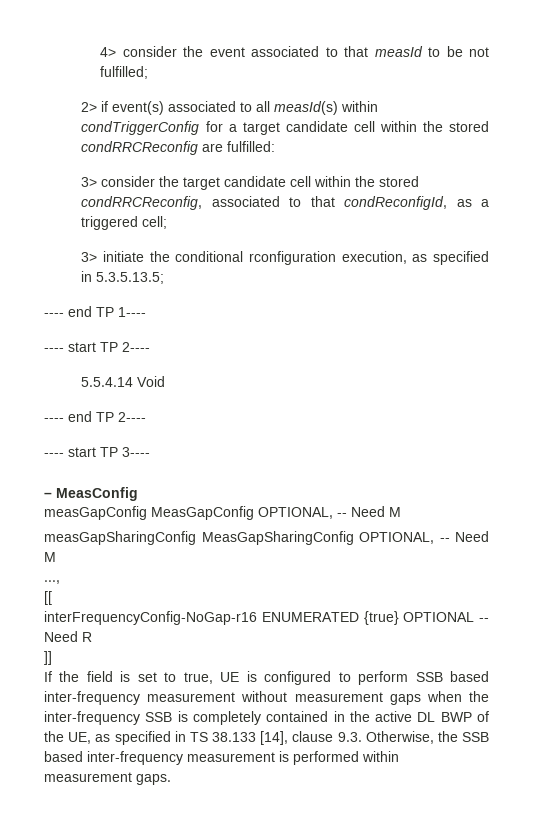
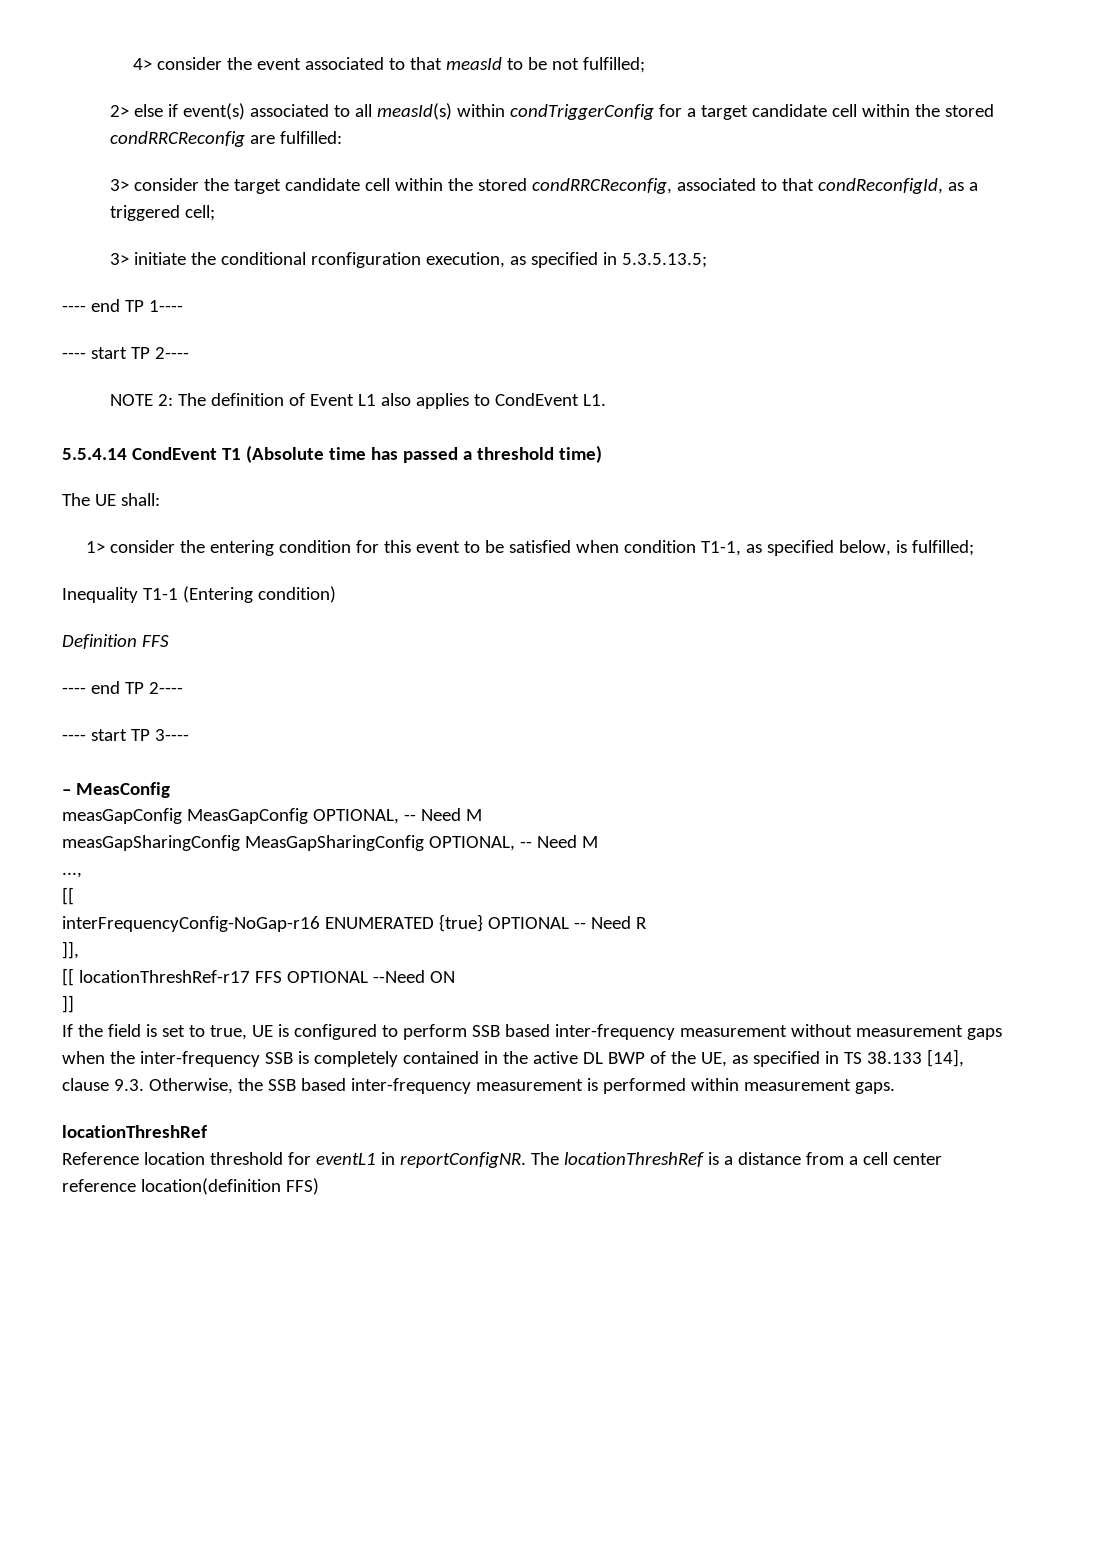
(98, 107) none -> [133,104,163,117] else
[81,376,166,387] 5.5.4.14 Void -> [109,393,606,409] [62,445,602,463] [62,493,160,506] [85,540,974,556] [62,586,336,603] [62,634,169,649] NOTE 2: The definition of Event L1 also applies to CondEvent L1. // 5.5.4.14 CondEvent T1 (Absolute time has passed a threshold time) // The UE shall: // 1> consider the entering condition for this event to be satisfied when condition T1-1, as specified below, is fulfilled; // Inequality T1-1 (Entering condition) // Definition FFS
(92, 637) none -> [62,941,79,959] [62,968,455,986] // ]], // [[ locationThreshRef-r17 FFS OPTIONAL --Need ON
(171, 779) none -> [62,1125,207,1138] [62,1152,942,1168] [62,1178,319,1195] // locationThreshRef // Reference location threshold for eventL1 in reportConfigNR. The locationThreshRef is a distance from a cell center reference location(definition FFS)

